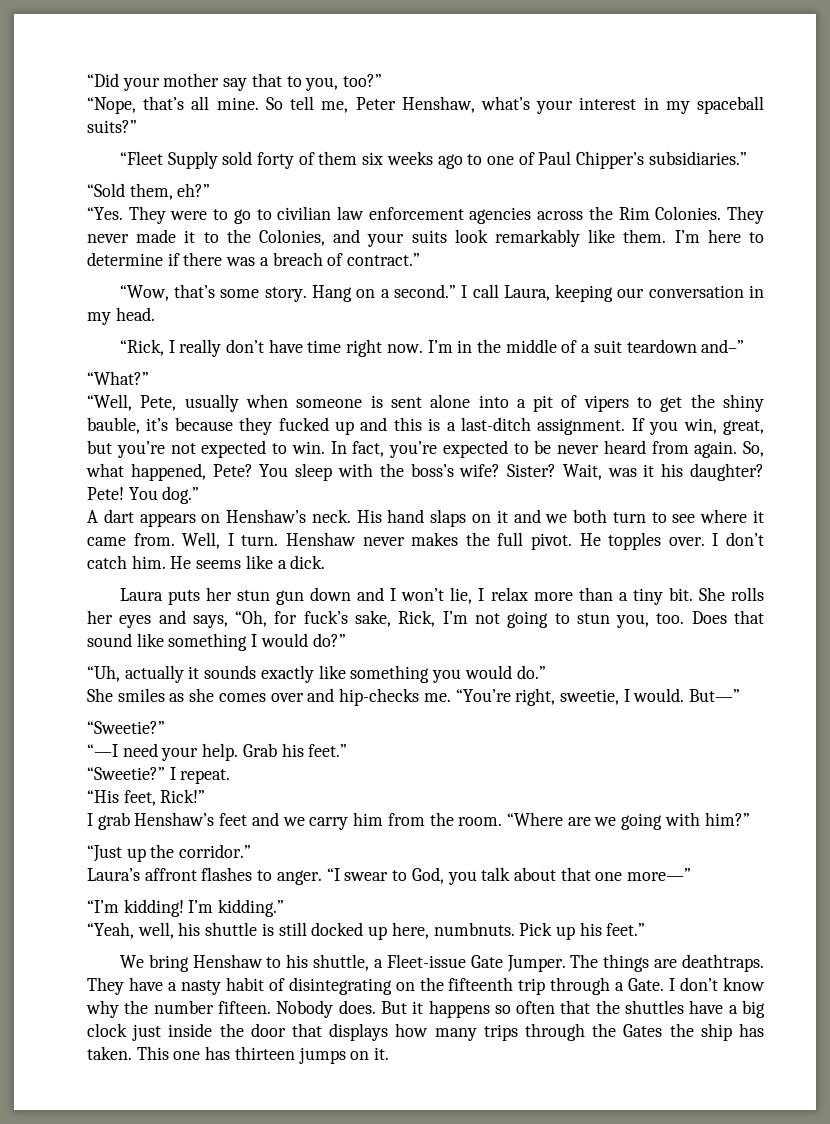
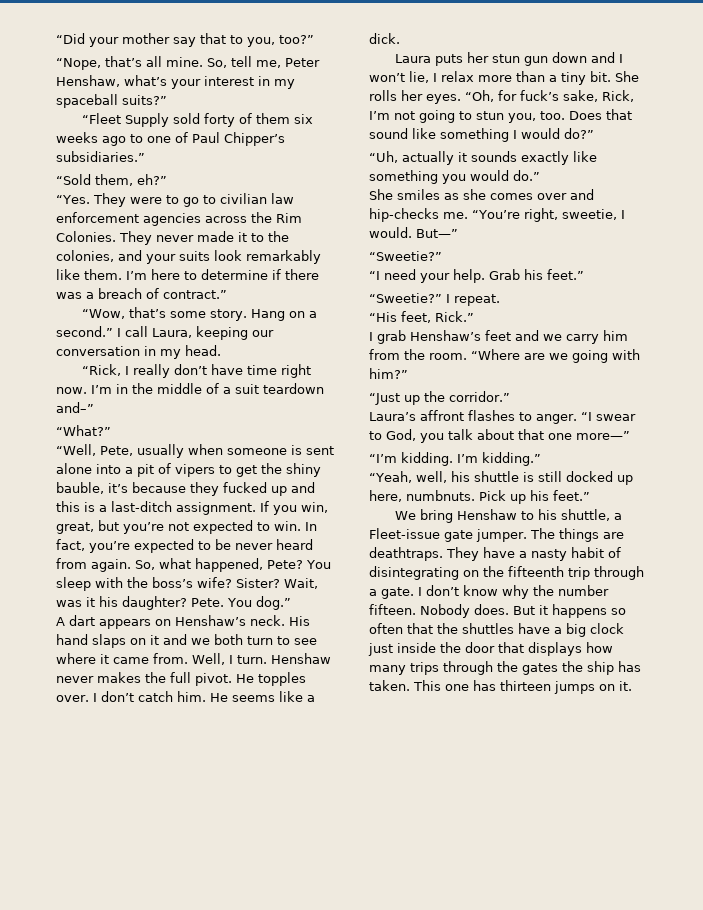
[265,97,283,110] So -> [207,58,227,68] So,
[259,229,325,246] Colonies, -> [56,250,114,262] colonies,
[87,487,124,500] Pete! -> [191,598,224,607] Pete.
[119,610,228,628] eyes and says, -> [426,94,461,104] eyes.
[87,744,118,757] “—I -> [369,271,380,280] “I
[160,789,206,803] Rick!” -> [435,311,474,322] Rick.”
[123,899,184,917] kidding! -> [401,452,453,466] kidding.
[470,955,566,972] Gate Jumper. -> [444,529,527,542] gate jumper.
[628,978,665,991] Gate. -> [381,587,414,599] gate.
[623,1024,663,1037] Gates -> [522,663,558,675] gates

